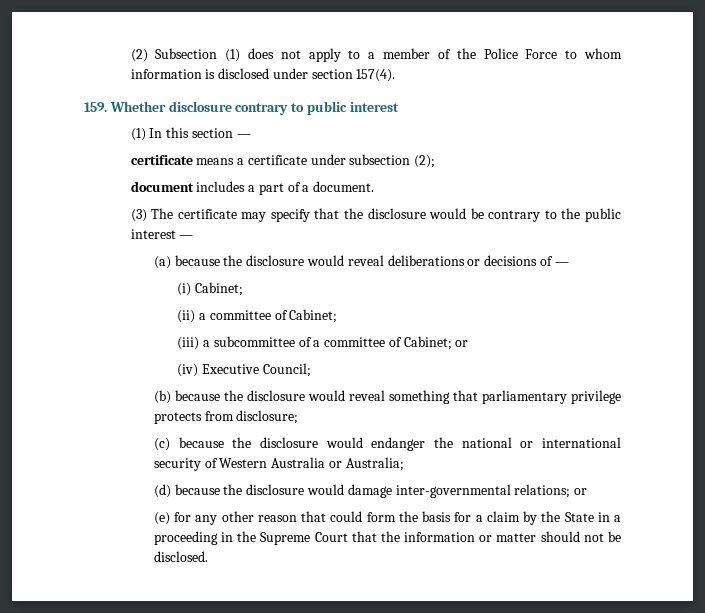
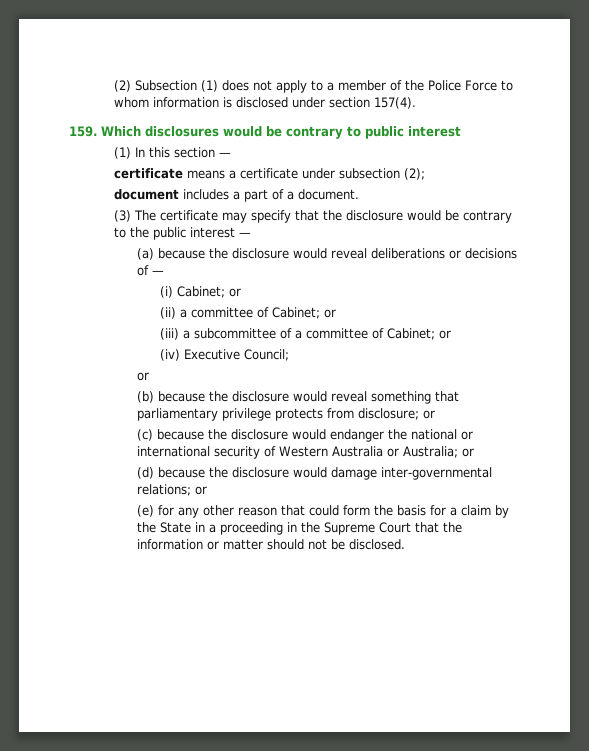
[109,101,232,112] Whether disclosure -> [101,126,282,137] Which disclosures would be
(243, 289) none -> [228,288,241,297] or
(338, 316) none -> [323,309,336,318] or
(311, 370) none -> [137,372,150,381] // or
(299, 417) none -> [423,410,436,419] or
(404, 464) none -> [462,448,475,457] or

